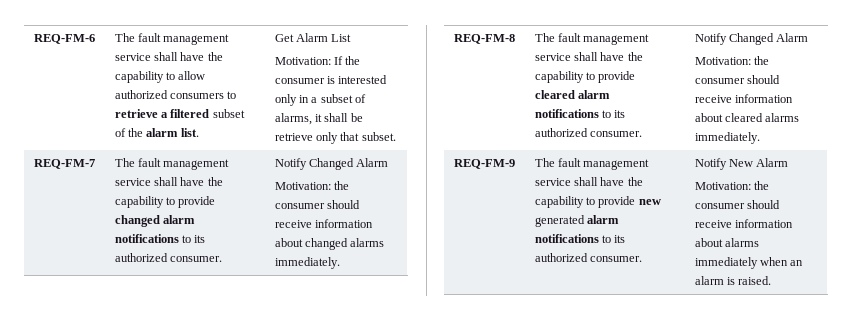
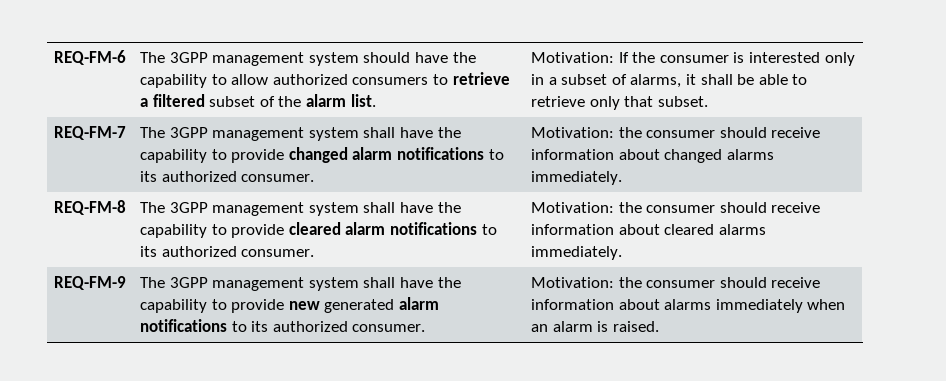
[138,33,230,45] [114,52,179,61] fault management service shall -> [169,52,411,66] 3GPP management system should
[274,33,352,42] Get Alarm List // -> (376, 100) none
(363, 117) none -> [758,74,808,85] able to
[138,158,230,170] [114,178,151,186] fault management service -> [169,127,359,141] 3GPP management system
[274,158,389,170] Notify Changed Alarm // -> (315, 178) none
[558,33,650,45] [534,53,571,61] fault management service -> [169,202,359,216] 3GPP management system
[694,33,809,45] Notify Changed Alarm // -> (315, 253) none
[558,158,650,170] [534,178,571,186] fault management service -> [169,277,359,291] 3GPP management system
[694,158,789,170] Notify New Alarm // -> (426, 328) none

